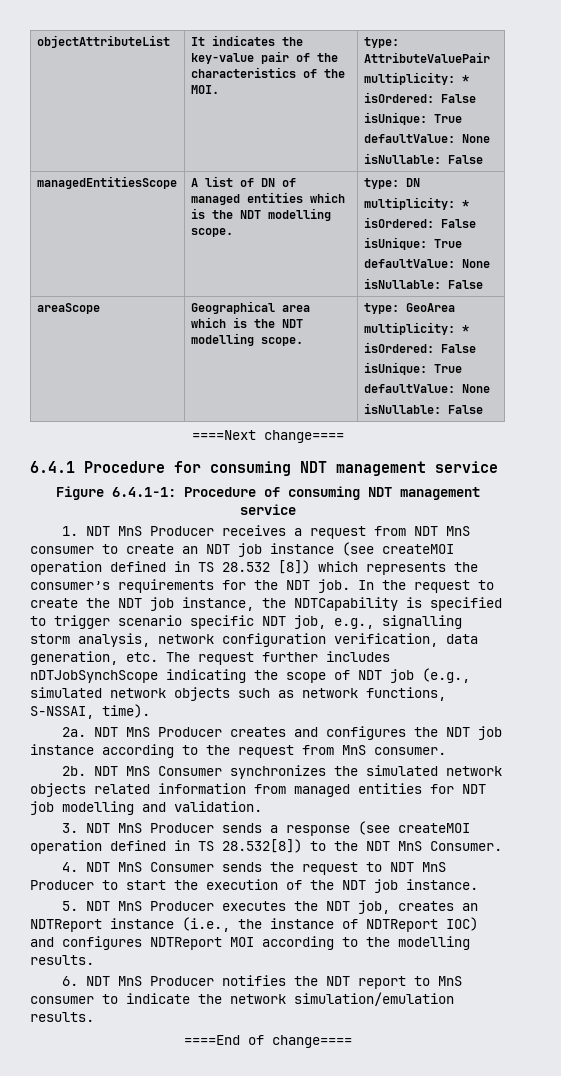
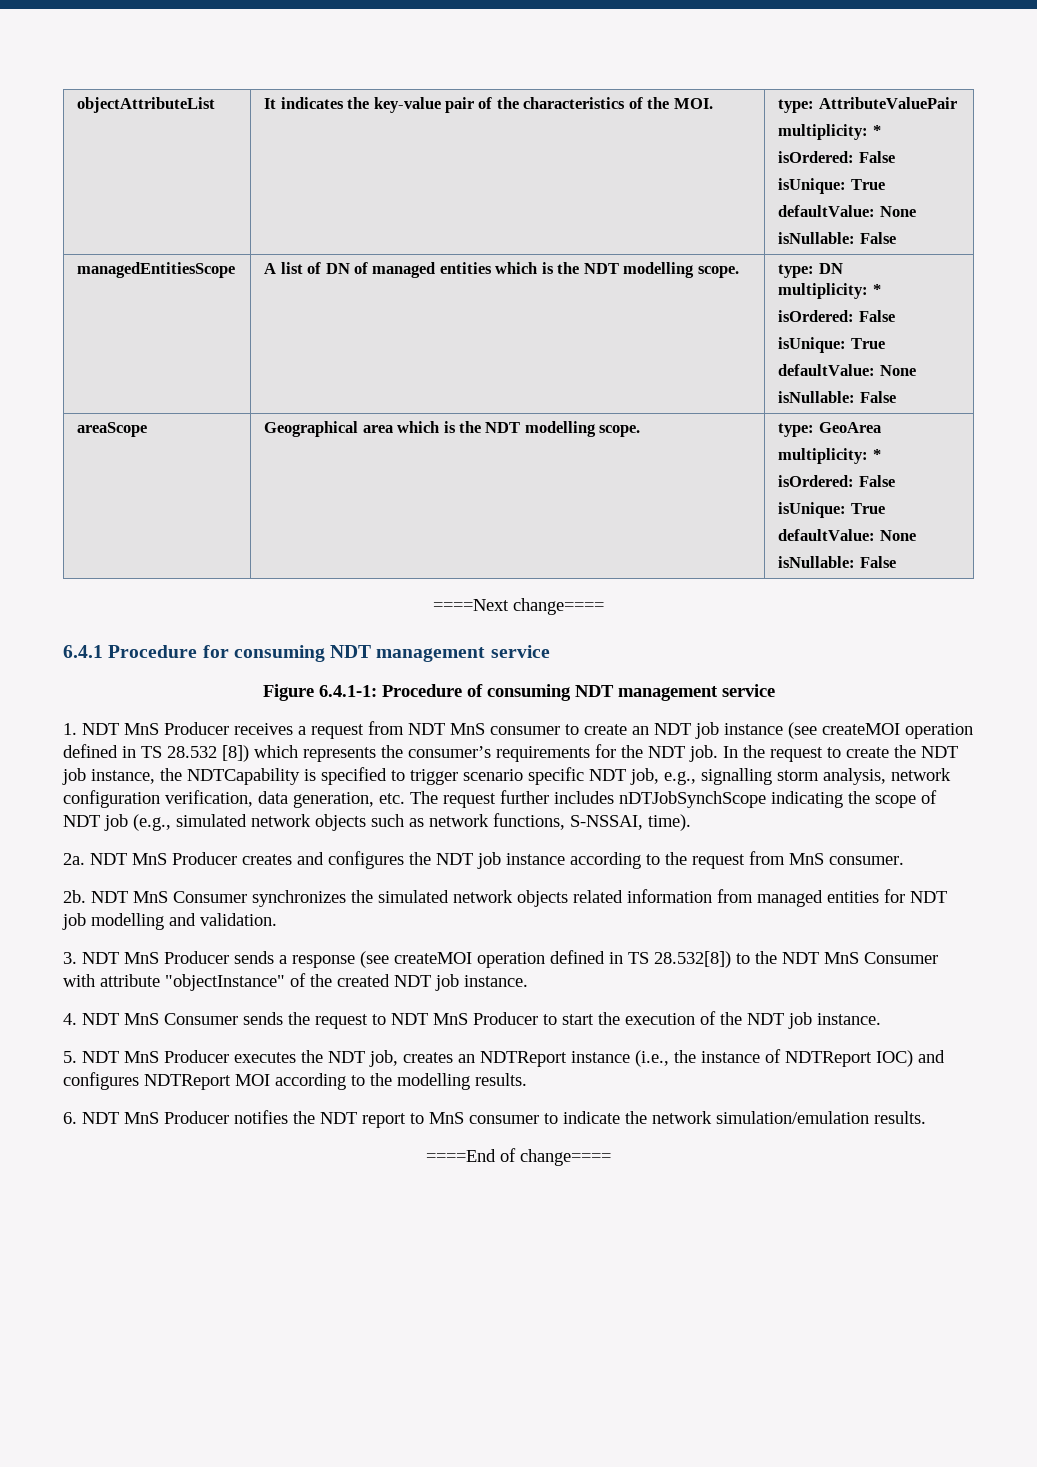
[430,841,502,851] Consumer. -> [864,952,938,964] [63,973,528,991] Consumer with attribute "objectInstance" of the created NDT job instance.

